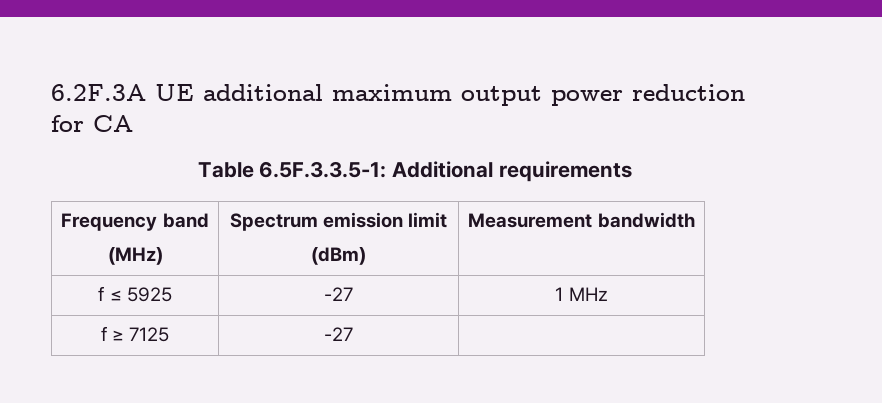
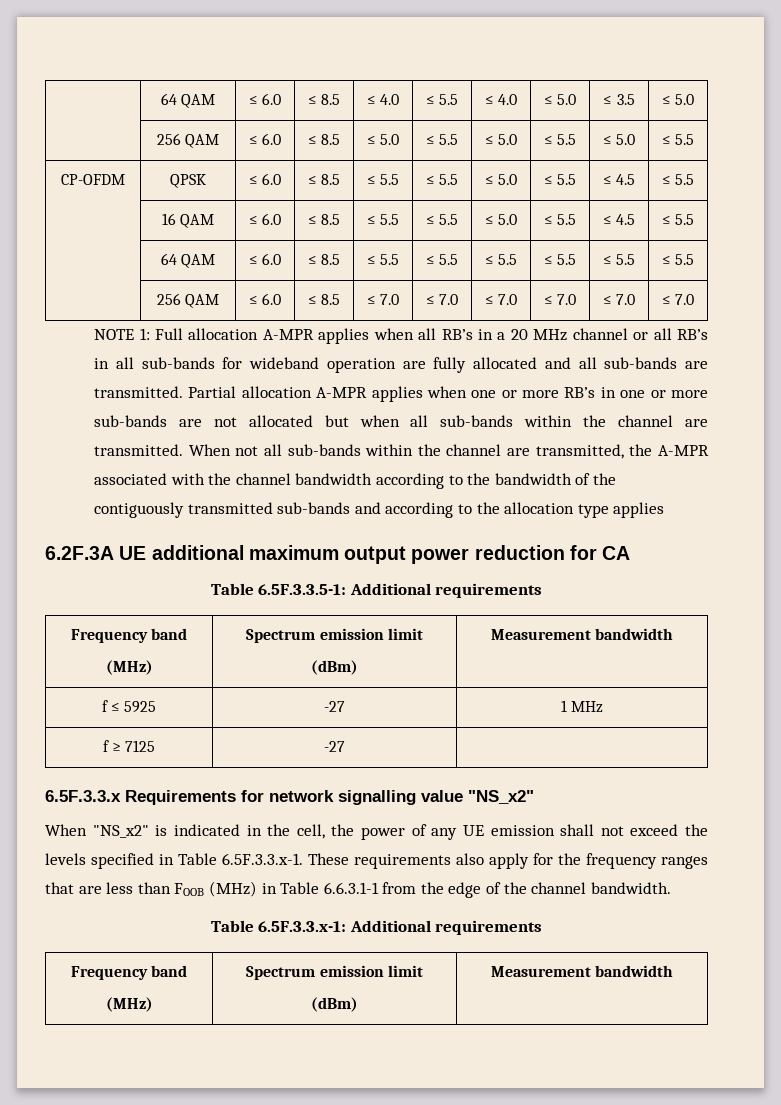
(51, 92) none -> [160,93,216,108] [248,93,282,105] [307,94,341,105] [366,94,400,105] [425,94,459,105] [484,94,518,105] [543,94,577,105] [603,94,635,105] [661,94,695,105] [156,133,220,148] [248,133,282,145] [307,134,341,145] [366,134,400,145] [425,134,459,145] [484,134,518,145] [543,134,577,145] [602,134,636,145] [661,134,695,145] [61,174,125,185] [170,174,206,188] [248,173,282,185] [307,174,341,185] [366,174,400,185] [425,174,459,185] [484,174,518,185] [543,174,577,185] [602,174,636,185] [661,174,695,185] [161,213,215,228] [248,213,282,225] [307,214,341,225] [366,214,400,225] [425,214,459,225] [484,214,518,225] [543,214,577,225] [602,214,636,225] [661,214,695,225] [160,253,216,268] [248,253,282,265] [307,254,341,265] [366,254,400,265] [425,254,459,265] [484,254,518,265] [543,254,577,265] [602,254,636,265] [661,254,695,265] [156,293,220,308] [248,293,282,305] [307,294,341,305] [366,294,400,305] [425,294,459,305] [484,294,518,305] [543,294,577,305] [602,294,636,305] [661,294,695,305] [94,328,708,344] [94,357,708,373] [94,386,709,402] [94,415,708,427] [94,444,709,459] [94,473,616,489] [94,502,665,518] | 64 QAM | ≤ 6.0 | ≤ 8.5 | ≤ 4.0 | ≤ 5.5 | ≤ 4.0 | ≤ 5.0 | ≤ 3.5 | ≤ 5.0 // | 256 QAM | ≤ 6.0 | ≤ 8.5 | ≤ 5.0 | ≤ 5.5 | ≤ 5.0 | ≤ 5.5 | ≤ 5.0 | ≤ 5.5 // CP-OFDM | QPSK | ≤ 6.0 | ≤ 8.5 | ≤ 5.5 | ≤ 5.5 | ≤ 5.0 | ≤ 5.5 | ≤ 4.5 | ≤ 5.5 // | 16 QAM | ≤ 6.0 | ≤ 8.5 | ≤ 5.5 | ≤ 5.5 | ≤ 5.0 | ≤ 5.5 | ≤ 4.5 | ≤ 5.5 // | 64 QAM | ≤ 6.0 | ≤ 8.5 | ≤ 5.5 | ≤ 5.5 | ≤ 5.5 | ≤ 5.5 | ≤ 5.5 | ≤ 5.5 // | 256 QAM | ≤ 6.0 | ≤ 8.5 | ≤ 7.0 | ≤ 7.0 | ≤ 7.0 | ≤ 7.0 | ≤ 7.0 | ≤ 7.0 // NOTE 1: Full allocation A-MPR applies when all RB’s in a 20 MHz channel or all RB’s in all sub-bands for wideband operation are fully allocated and all sub-bands are transmitted. Partial allocation A-MPR applies when one or more RB’s in one or more sub-bands are not allocated but when all sub-bands within the channel are transmitted. When not all sub-bands within the channel are transmitted, the A-MPR associated with the channel bandwidth according to the bandwidth of the contiguously transmitted sub-bands and according to the allocation type applies //
(353, 334) none -> [45,790,534,805] [45,824,708,840] [45,853,708,869] [45,881,671,898] [210,920,543,935] [70,965,188,980] [105,997,153,1012] [246,965,423,980] [311,997,358,1012] [490,965,674,977] // 6.5F.3.3.x Requirements for network signalling value "NS_x2" // When "NS_x2" is indicated in the cell, the power of any UE emission shall not exceed the levels specified in Table 6.5F.3.3.x-1. These requirements also apply for the frequency ranges that are less than FOOB (MHz) in Table 6.6.3.1-1 from the edge of the channel bandwidth. // Table 6.5F.3.3.x-1: Additional requirements // Frequency band // (MHz) | Spectrum emission limit // (dBm) | Measurement bandwidth

